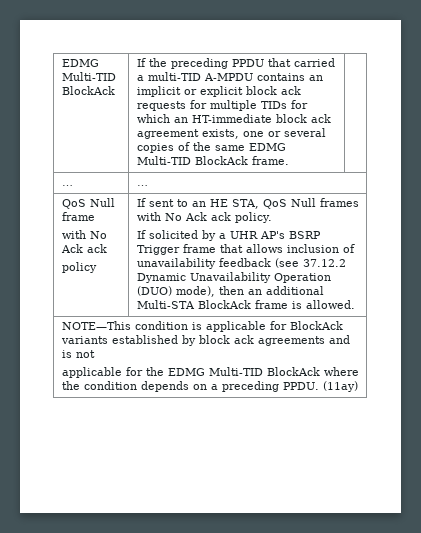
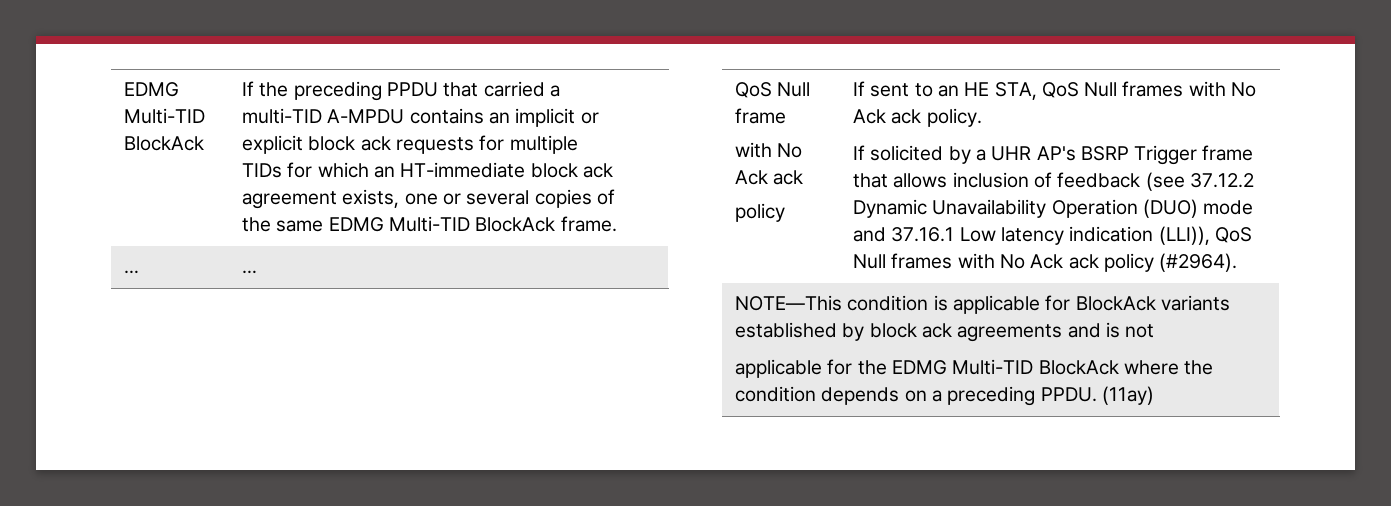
[136,258,216,269] unavailability -> (1052, 180) none
[175,286,324,297] [136,300,355,309] mode), then an additional Multi-STA BlockAck frame is allowed. -> [1203,200,1254,215] [853,226,1252,245] [853,253,1238,272] mode and 37.16.1 Low latency indication (LLI)), QoS Null frames with No Ack ack policy (#2964).

